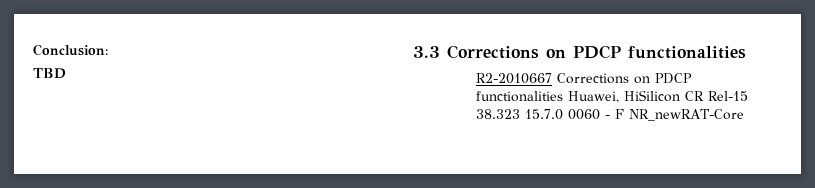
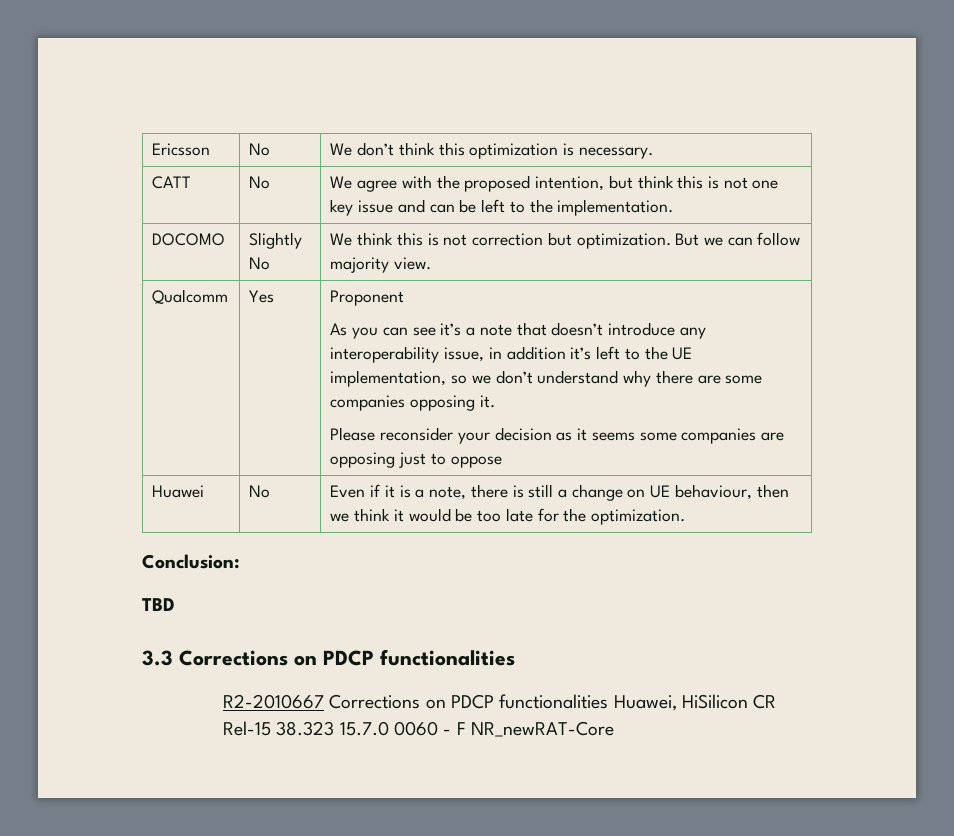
(33, 50) none -> [152,143,211,156] [249,143,271,156] [330,142,653,159] [152,176,192,189] [249,176,271,189] [330,175,779,192] [330,199,674,216] [152,233,226,246] [249,232,303,249] [249,257,271,270] [330,232,801,249] [330,257,432,273] [152,289,229,304] [249,290,275,303] [330,290,405,306] [330,322,706,339] [330,346,693,363] [330,370,763,387] [330,395,495,411] [330,427,784,444] [330,452,502,468] [152,485,205,498] [249,485,271,498] [330,484,789,501] [330,508,685,525] Ericsson | No | We don’t think this optimization is necessary. // CATT | No | We agree with the proposed intention, but think this is not one key issue and can be left to the implementation. // DOCOMO | Slightly No | We think this is not correction but optimization. But we can follow majority view. // Qualcomm | Yes | Proponent // As you can see it’s a note that doesn’t introduce any interoperability issue, in addition it’s left to the UE implementation, so we don’t understand why there are some companies opposing it. // Please reconsider your decision as it seems some companies are opposing just to oppose // Huawei | No | Even if it is a note, there is still a change on UE behaviour, then we think it would be too late for the optimization. //

